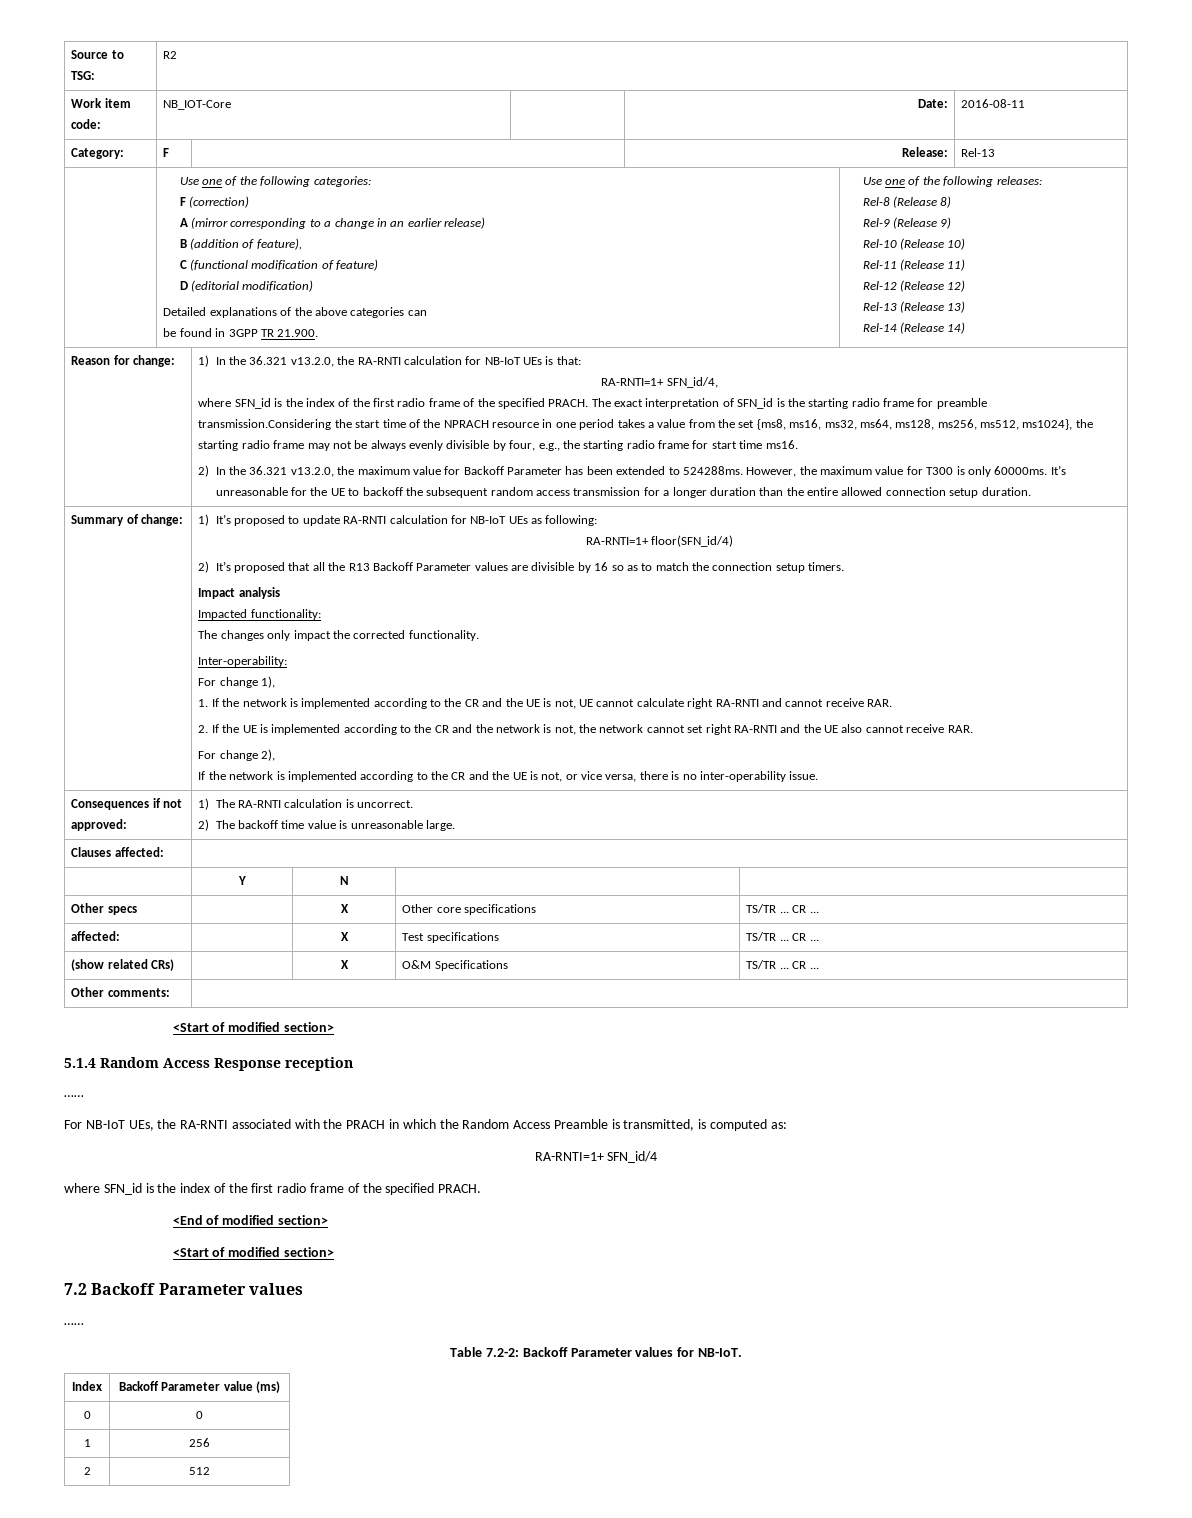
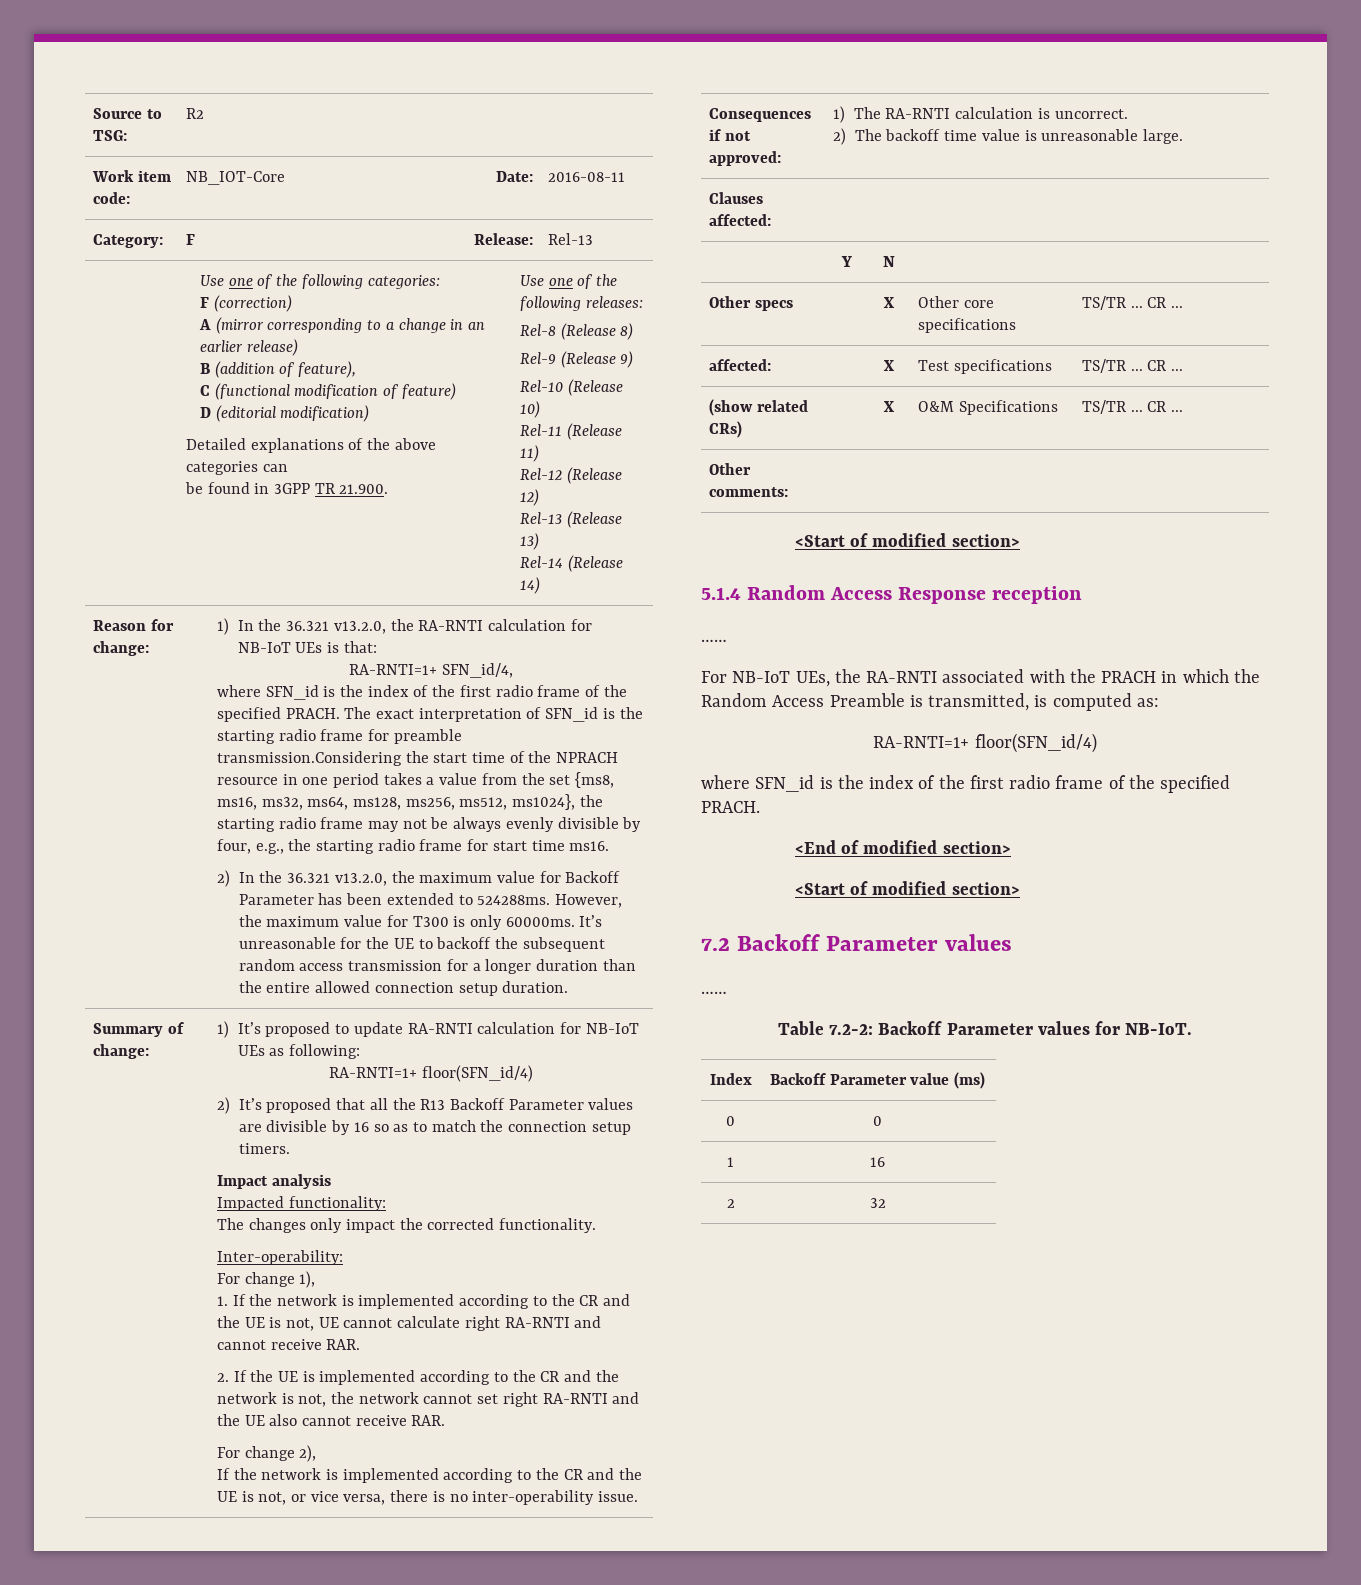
[607,1151,658,1163] SFN_id/4 -> [974,733,1097,753] floor(SFN_id/4)
[189,1438,210,1447] 256 -> [870,1157,885,1167] 16
[189,1467,210,1475] 512 -> [869,1198,886,1208] 32

